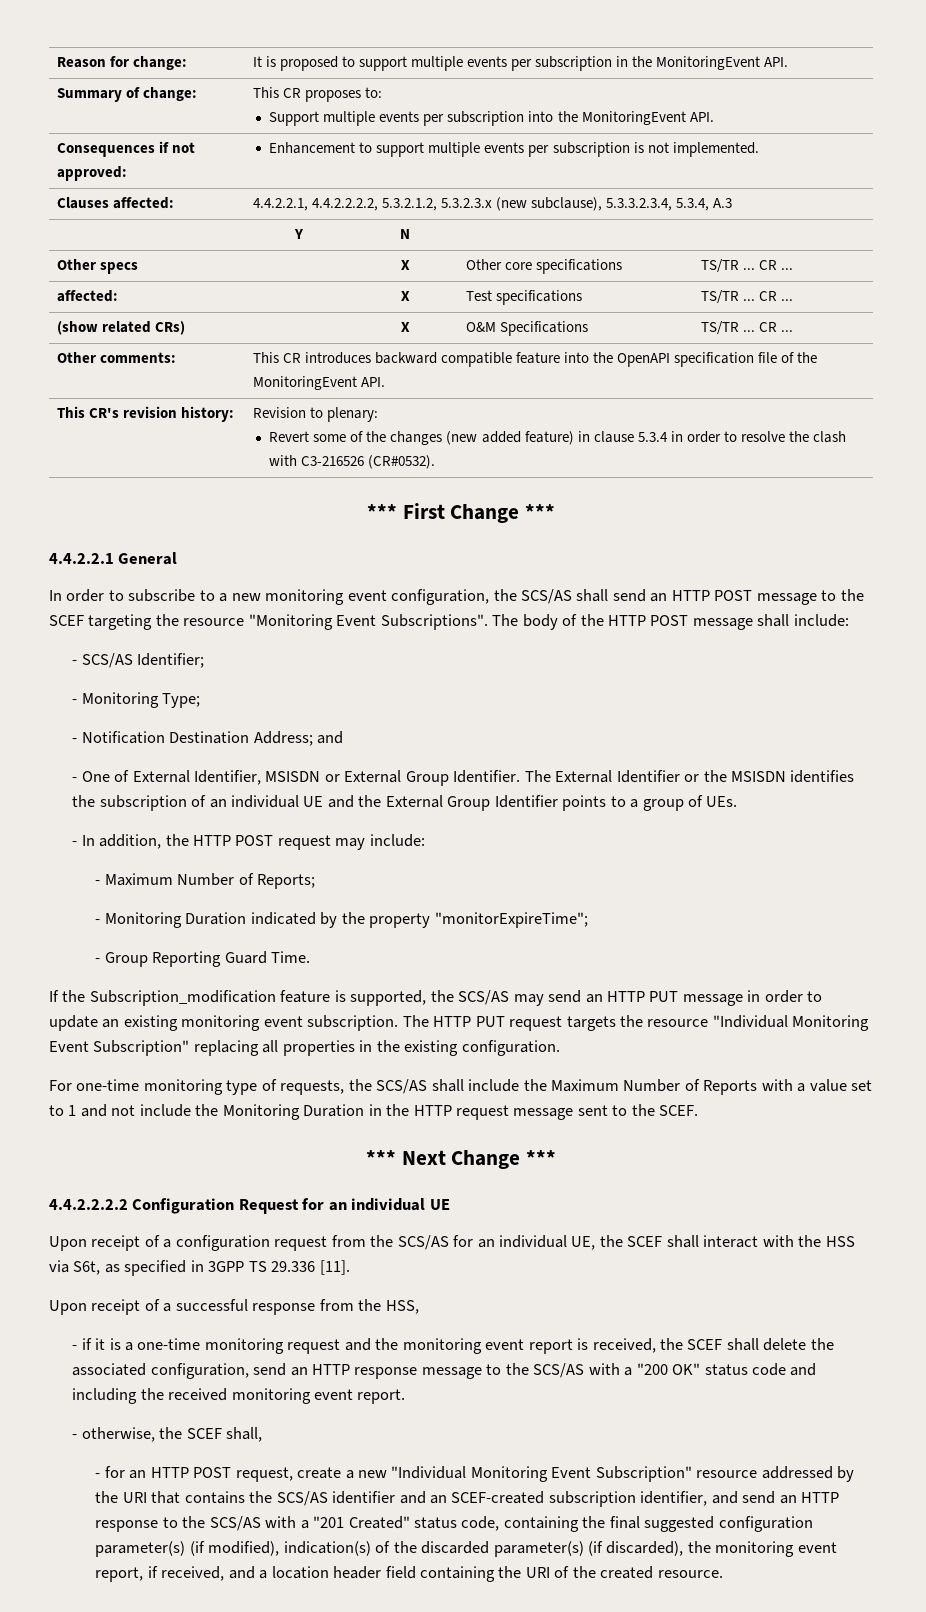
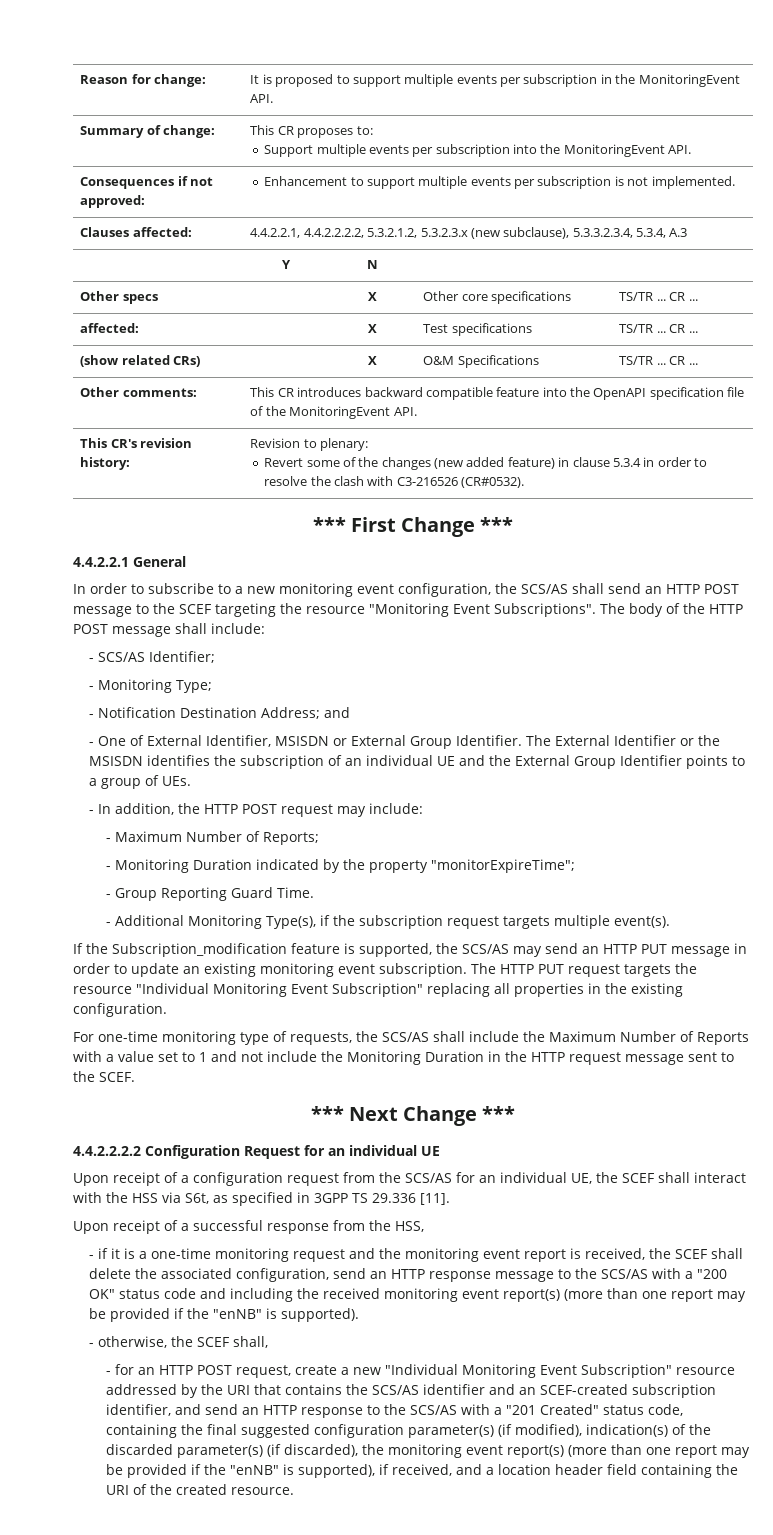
(311, 957) none -> [105,915,670,929] // - Additional Monitoring Type(s), if the subscription request targets multiple event(s).
[357,1389,406,1404] report. -> [503,1288,747,1302] [89,1308,360,1322] report(s) (more than one report may be provided if the "enNB" is supported).
[95,1567,144,1582] report, -> [506,1444,750,1458] [105,1464,375,1478] report(s) (more than one report may be provided if the "enNB" is supported),

